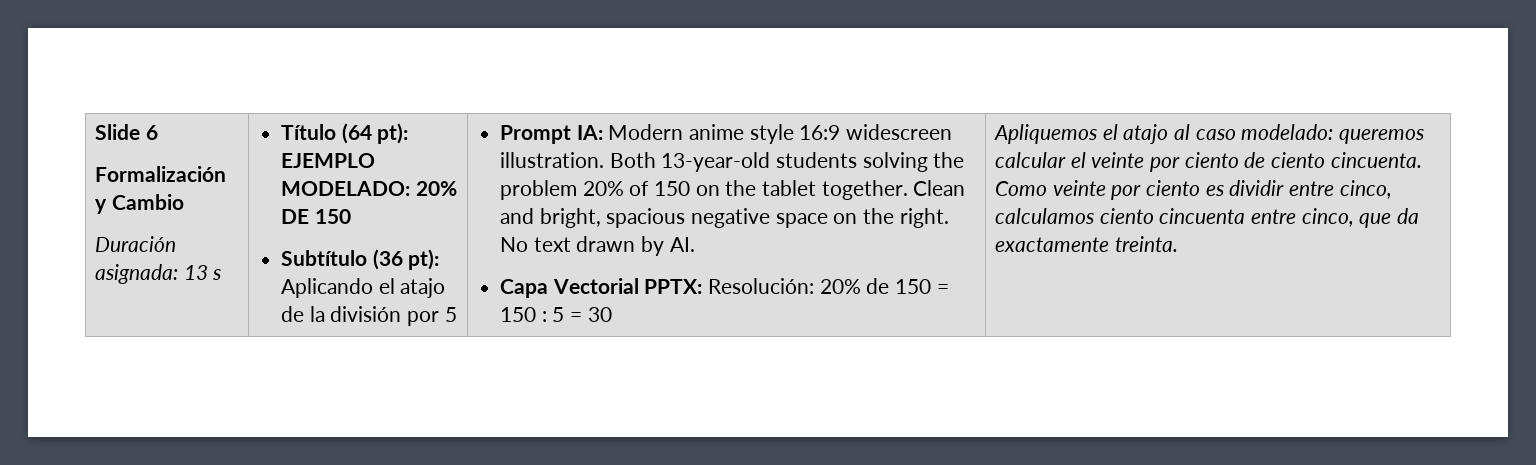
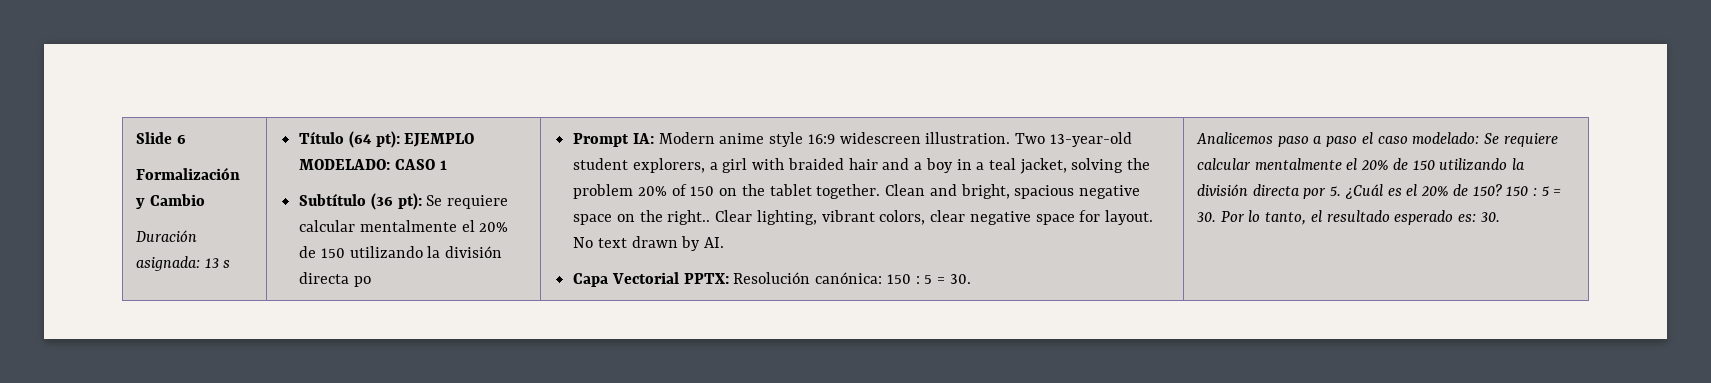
[415,181,457,196] [281,209,351,224] 20% DE 150 -> [394,159,447,170] CASO 1
[281,278,446,298] [281,306,457,326] Aplicando el atajo de la división por 5 -> [426,195,509,209] [299,220,509,232] [299,246,503,258] [299,272,371,287] Se requiere calcular mentalmente el 20% de 150 utilizando la división directa po
[609,152,858,172] Both 13-year-old students -> [1015,132,1132,147] [573,158,1067,174] Two 13-year-old student explorers, a girl with braided hair and a boy in a teal jacket,
[899,208,949,228] right. -> [667,210,1153,225] right.. Clear lighting, vibrant colors, clear negative space for layout.
[708,278,949,294] [500,307,612,322] [993,124,1424,144] [994,152,1422,172] [994,180,1392,200] [994,208,1419,228] [994,236,1178,252] Resolución: 20% de 150 = 150 : 5 = 30 | Apliquemos el atajo al caso modelado: queremos calcular el veinte por ciento de ciento cincuenta. Como veinte por ciento es dividir entre cinco, calculamos ciento cincuenta entre cinco, que da exactamente treinta. -> [733,272,971,284] [1195,132,1558,147] [1196,158,1526,171] [1196,184,1562,199] [1196,210,1500,225] Resolución canónica: 150 : 5 = 30. | Analicemos paso a paso el caso modelado: Se requiere calcular mentalmente el 20% de 150 utilizando la división directa por 5. ¿Cuál es el 20% de 150? 150 : 5 = 30. Por lo tanto, el resultado esperado es: 30.

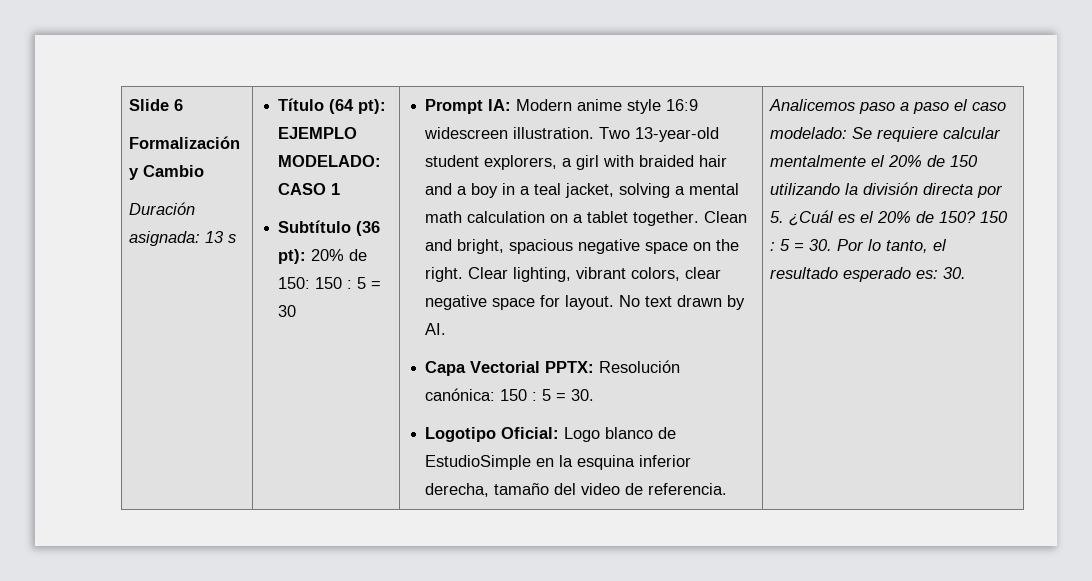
[426,195,509,209] [299,220,509,232] [299,246,503,258] [299,272,371,287] Se requiere calcular mentalmente el 20% de 150 utilizando la división directa po -> [311,249,368,261] [278,277,382,289] [278,305,297,317] 20% de 150: 150 : 5 = 30
[1127,158,1151,170] [573,184,765,199] the problem 20% of 150 on the -> [675,183,740,195] [425,211,584,223] a mental math calculation on a
[667,210,711,225] right.. -> [425,267,464,282] right.
(971, 279) none -> [425,427,677,442] [425,455,692,470] [425,483,728,497] // Logotipo Oficial: Logo blanco de EstudioSimple en la esquina inferior derecha, tamaño del video de referencia.

